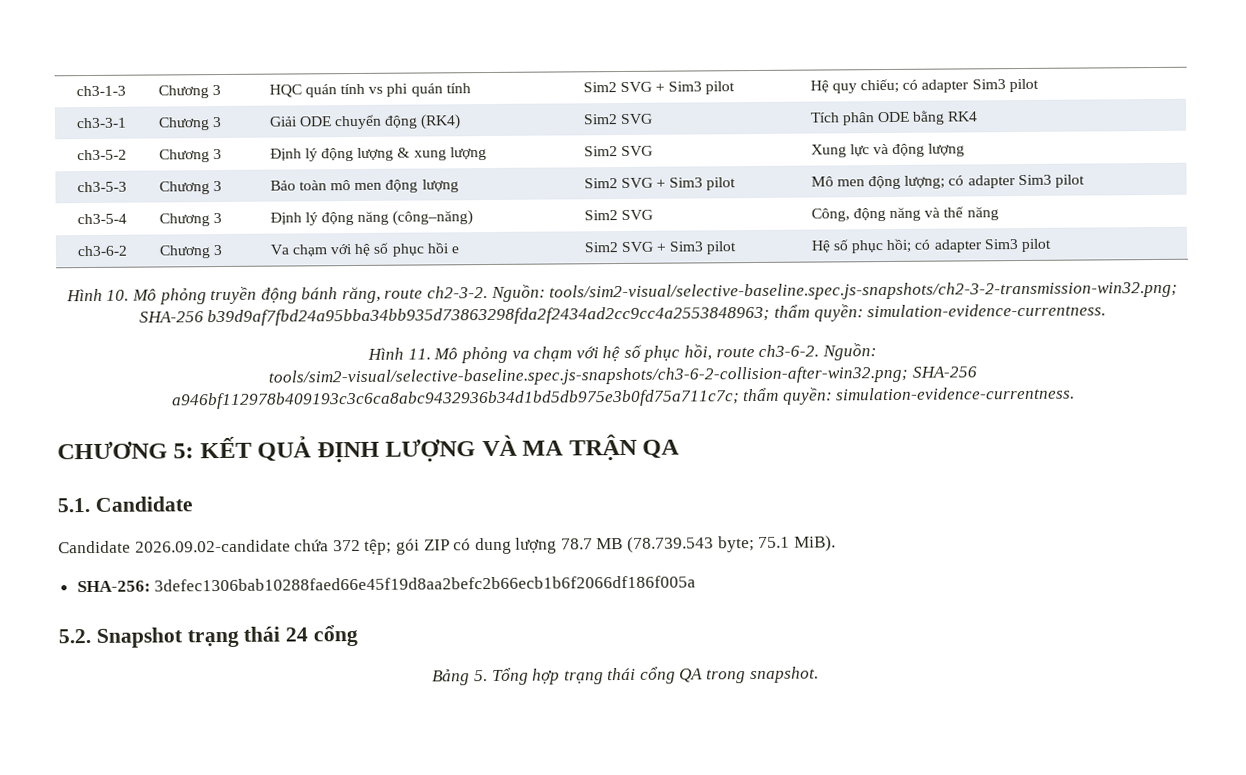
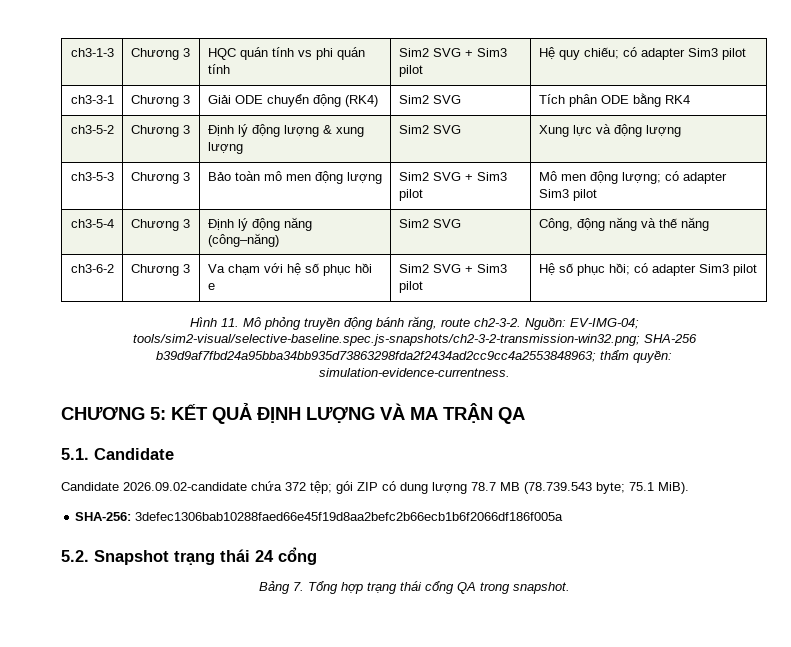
[106,289,130,301] 10. -> [220,318,239,327] 11.
(546, 293) none -> [569,318,639,329] EV-IMG-04;
[367,343,877,364] [268,365,977,387] [171,386,1076,410] // Hình 11. Mô phỏng va chạm với hệ số phục hồi, route ch3-6-2. Nguồn: tools/sim2-visual/selective-baseline.spec.js-snapshots/ch3-6-2-collision-after-win32.png; SHA-256 a946bf112978b409193c3c6ca8abc9432936b34d1bd5db975e3b0fd75a711c7c; thẩm quyền: simulation-evidence-currentness. -> (510, 372) none
[473,670,488,682] 5. -> [292,582,304,591] 7.

